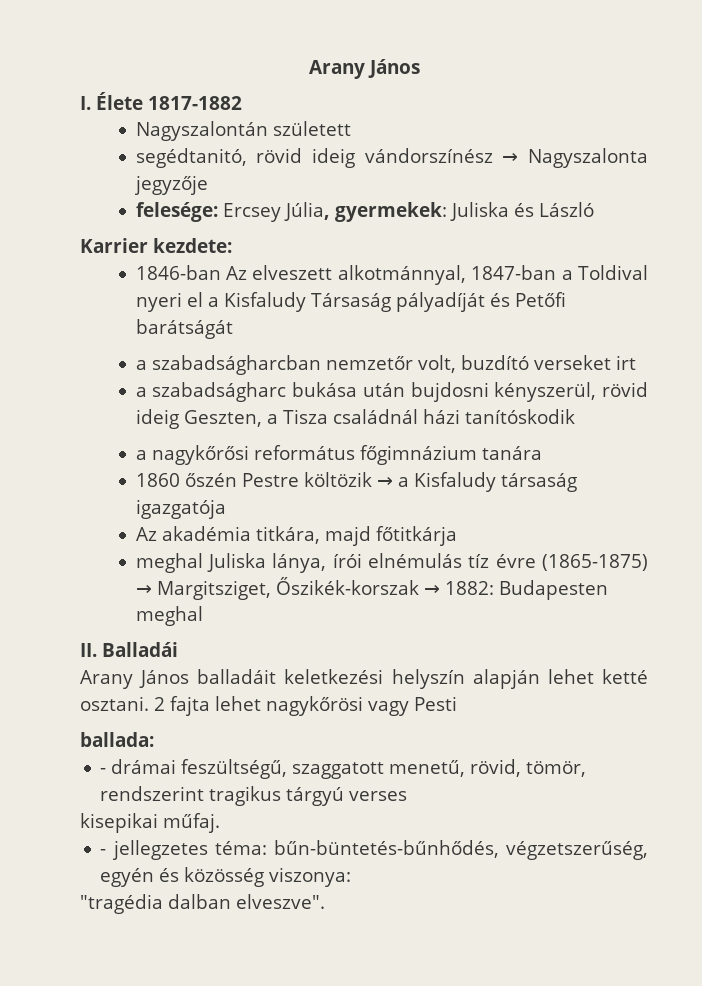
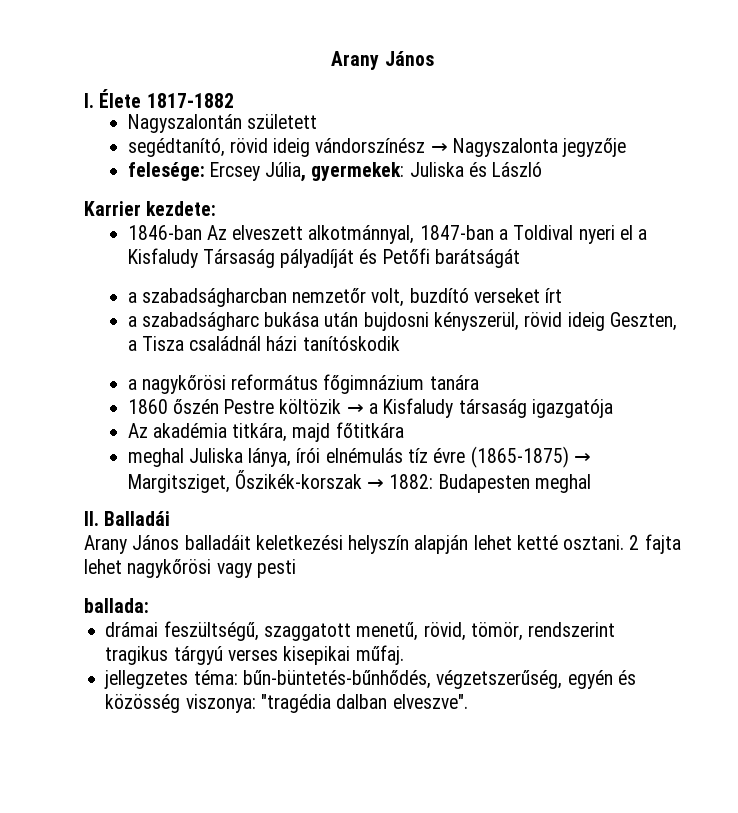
[135,148,247,168] segédtanitó, -> [127,138,225,157] segédtanító,
[615,355,636,370] irt -> [545,288,563,303] írt
[151,445,249,465] nagykőrősi -> [141,375,226,394] nagykőrösi
[375,526,457,546] főtitkárja -> [335,422,404,438] főtitkára
[414,696,457,711] Pesti -> [256,559,296,578] pesti
[100,768,107,774] - -> (149, 605) none
(408, 796) // -> (278, 655) none
[100,849,107,855] - -> (404, 655) none
(352, 877) // -> (256, 703) none

